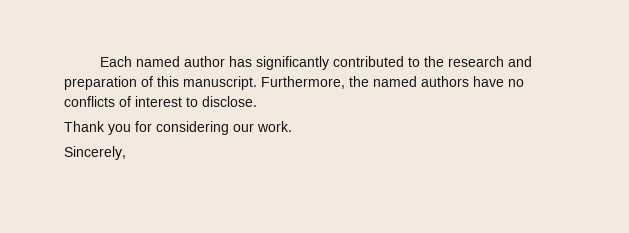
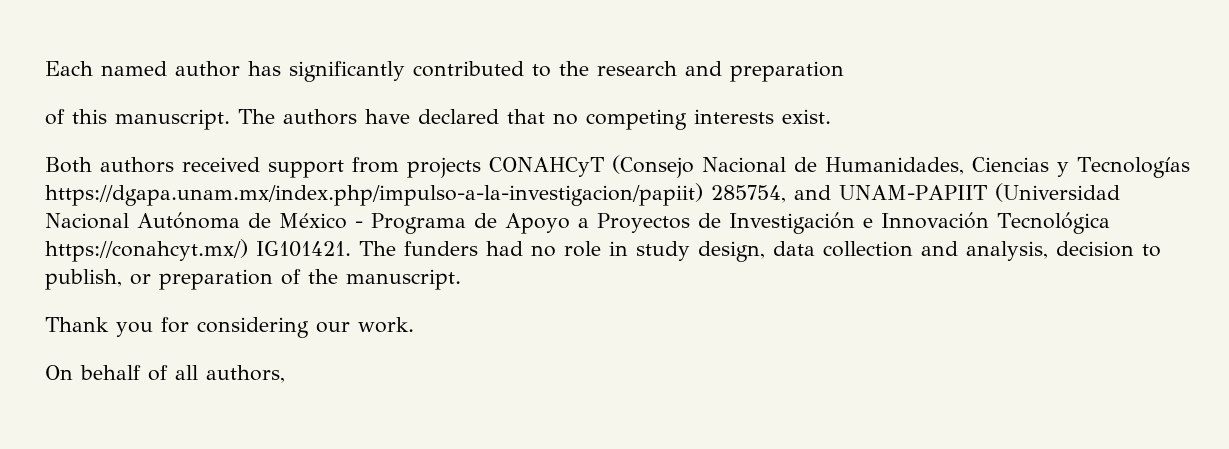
(137, 83) none -> (844, 71) //
[261,76,524,89] [64,96,257,107] Furthermore, the named authors have no conflicts of interest to disclose. -> [238,109,831,130] [45,155,1190,178] [45,183,1120,206] [45,212,1110,234] [45,239,1161,262] [45,269,461,290] The authors have declared that no competing interests exist. // Both authors received support from projects CONAHCyT (Consejo Nacional de Humanidades, Ciencias y Tecnologías https://dgapa.unam.mx/index.php/impulso-a-la-investigacion/papiit) 285754, and UNAM-PAPIIT (Universidad Nacional Autónoma de México - Programa de Apoyo a Proyectos de Investigación e Innovación Tecnológica https://conahcyt.mx/) IG101421. The funders had no role in study design, data collection and analysis, decision to publish, or preparation of the manuscript.
[64,146,126,160] Sincerely, -> [45,365,285,383] On behalf of all authors,

